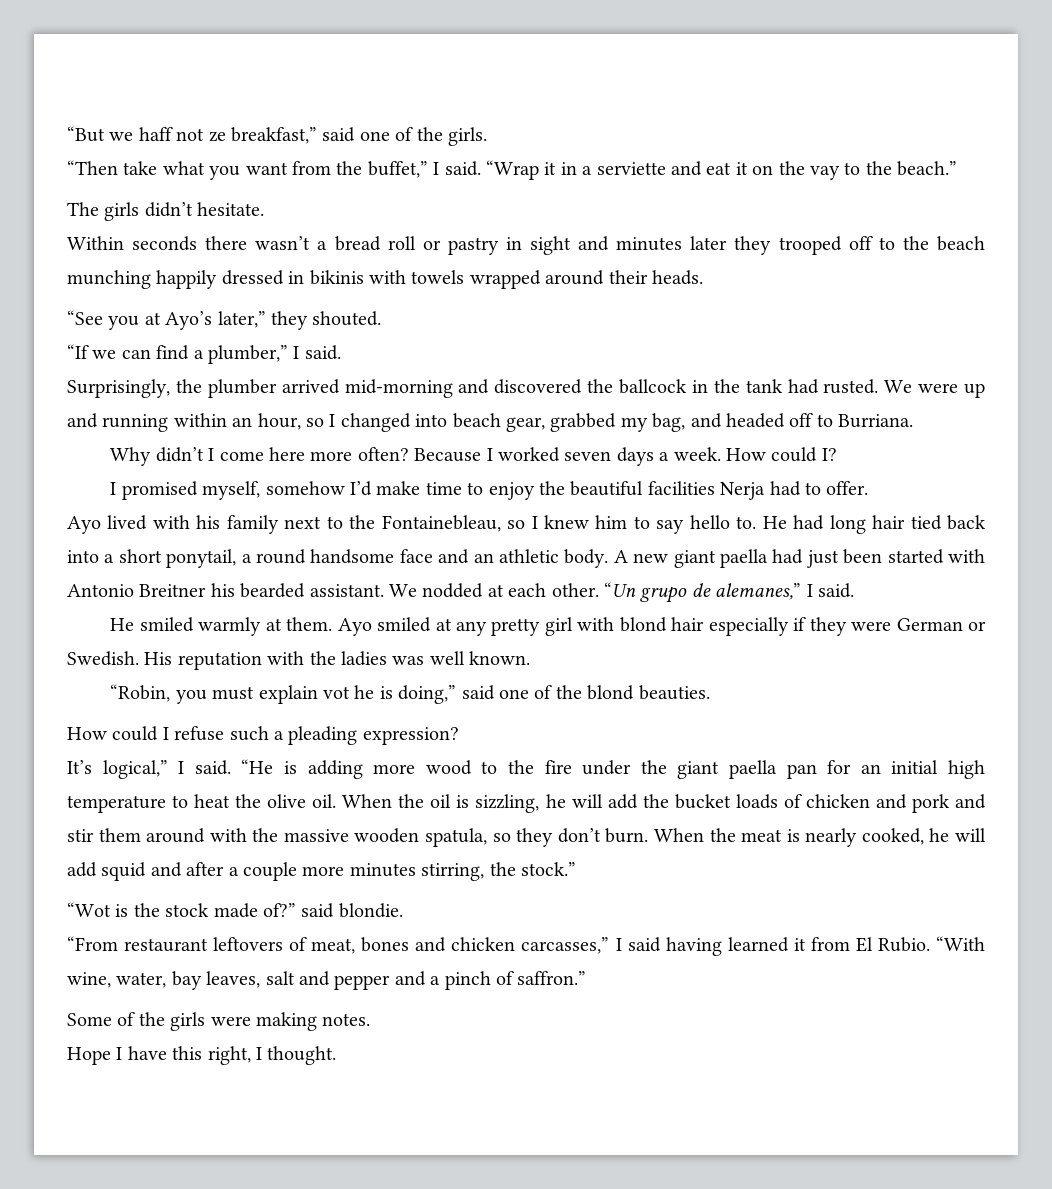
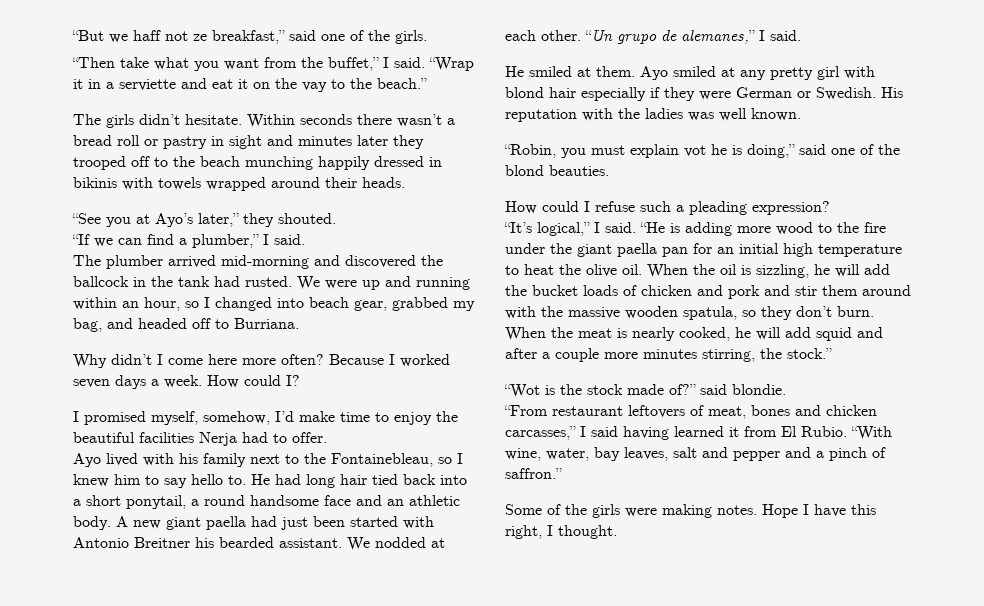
(265, 209) // -> (242, 119) none
[67,379,202,398] Surprisingly, the -> [73,255,101,266] The
[265,481,345,495] somehow -> [203,411,270,425] somehow,
[198,617,262,636] warmly -> (572, 71) none
[67,760,92,774] It’s -> [504,222,532,233] “It’s
(371, 1019) // -> (757, 510) none

